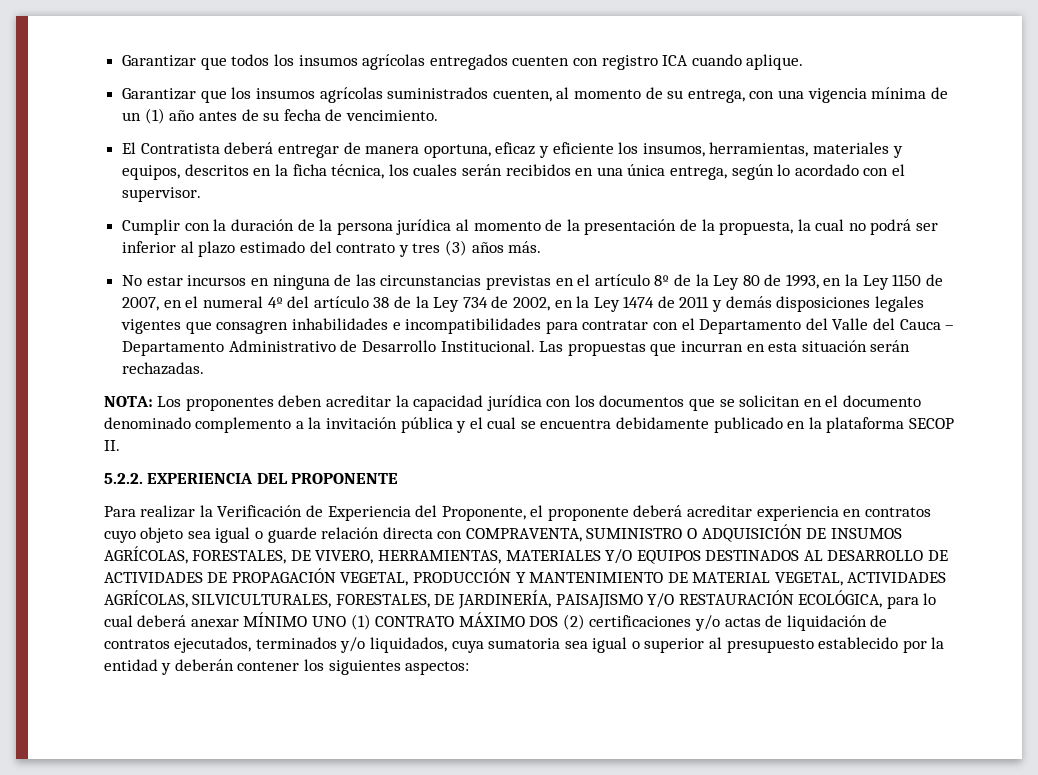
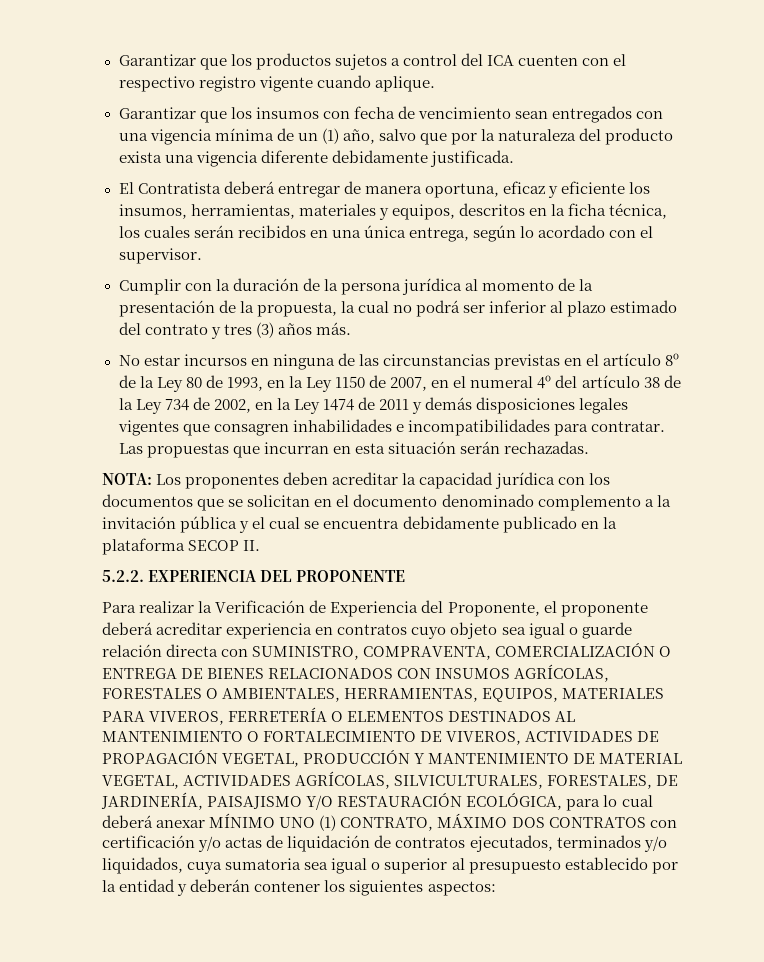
[122,54,689,70] Garantizar que todos los insumos agrícolas entregados cuenten con registro ICA -> [118,53,627,70] [118,76,313,92] Garantizar que los productos sujetos a control del ICA cuenten con el respectivo registro vigente
[319,87,745,103] agrícolas suministrados cuenten, al momento de su entrega, -> [322,106,633,123] con fecha de vencimiento sean entregados
[169,109,438,121] año antes de su fecha de vencimiento. -> [342,128,674,145] [118,150,514,167] año, salvo que por la naturaleza del producto exista una vigencia diferente debidamente justificada.
[582,318,955,334] [122,340,535,356] contratar con el Departamento del Valle del Cauca – Departamento Administrativo de Desarrollo Institucional. -> [591,421,666,432] contratar.
[465,524,902,542] [103,546,949,564] COMPRAVENTA, SUMINISTRO O ADQUISICIÓN DE INSUMOS AGRÍCOLAS, FORESTALES, DE VIVERO, HERRAMIENTAS, MATERIALES Y/O EQUIPOS DESTINADOS AL DESARROLLO DE -> [252,643,672,660] [102,664,610,682] [102,688,665,702] [102,707,576,725] [102,731,522,745] SUMINISTRO, COMPRAVENTA, COMERCIALIZACIÓN O ENTREGA DE BIENES RELACIONADOS CON INSUMOS AGRÍCOLAS, FORESTALES O AMBIENTALES, HERRAMIENTAS, EQUIPOS, MATERIALES PARA VIVEROS, FERRETERÍA O ELEMENTOS DESTINADOS AL MANTENIMIENTO O FORTALECIMIENTO DE VIVEROS,
[375,616,455,627] CONTRATO -> [340,817,434,831] CONTRATO,
[562,614,692,630] (2) certificaciones -> [548,817,677,828] [102,835,196,848] CONTRATOS con certificación

